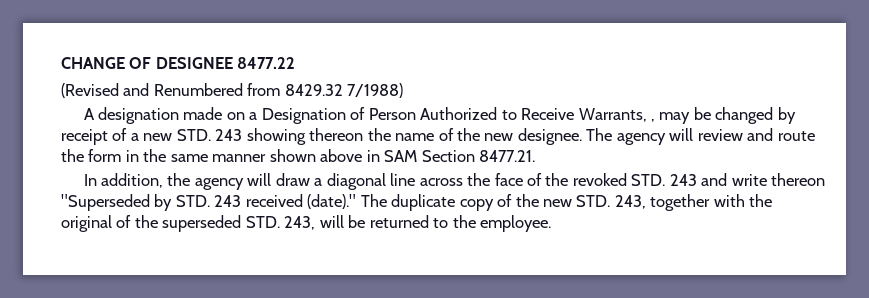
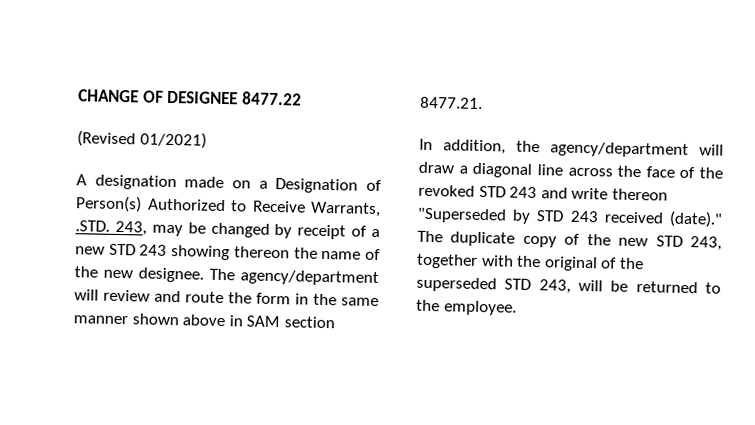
[123,83,404,98] and Renumbered from 8429.32 7/1988) -> [139,131,207,149] 01/2021)
[368,108,416,120] Person -> [75,195,142,213] Person(s)
[651,119,656,122] , -> [75,220,147,236] .STD. 243,
[176,129,211,141] STD. -> [108,243,136,256] STD
[616,133,666,145] agency -> [240,269,379,287] agency/department
[421,150,475,162] Section -> [283,316,335,329] section
[194,178,244,190] agency -> [550,141,689,159] agency/department
[631,174,666,186] STD. -> [478,185,506,198] STD
[175,195,210,207] STD. -> [536,210,565,222] STD
[576,195,611,207] STD. -> [655,235,683,247] STD
[245,216,280,228] STD. -> [504,278,532,290] STD

